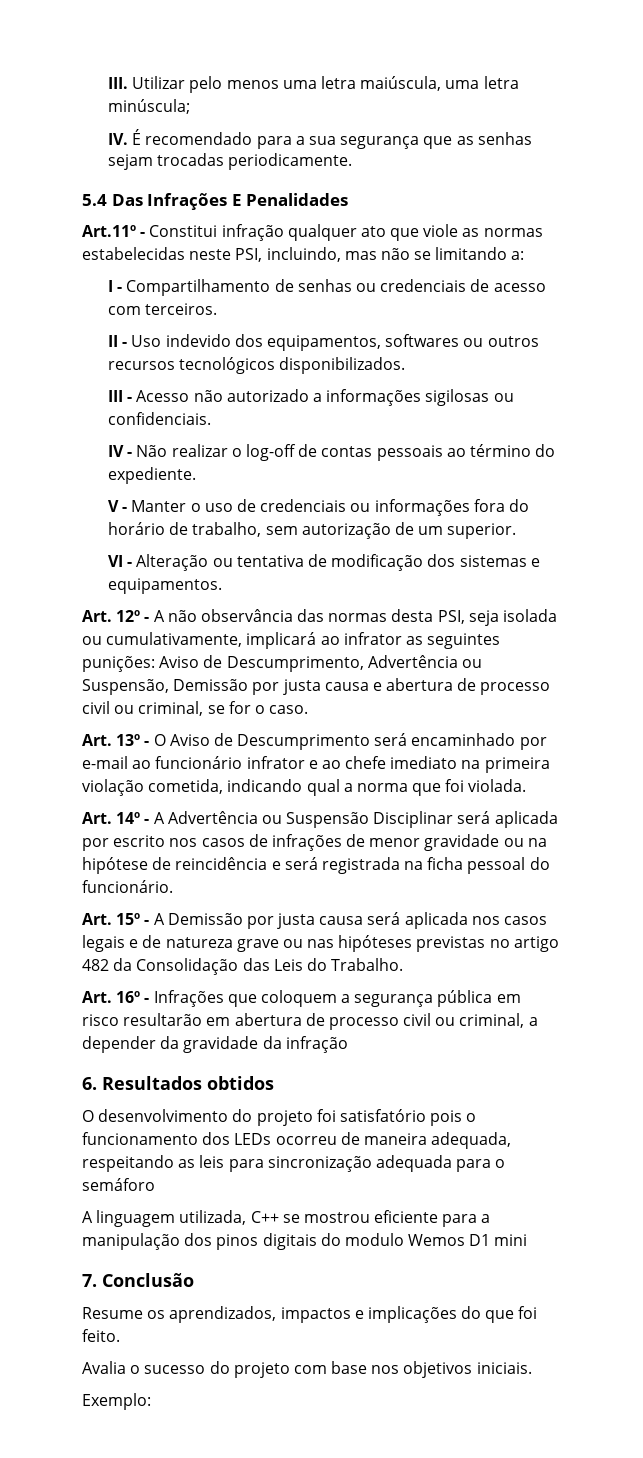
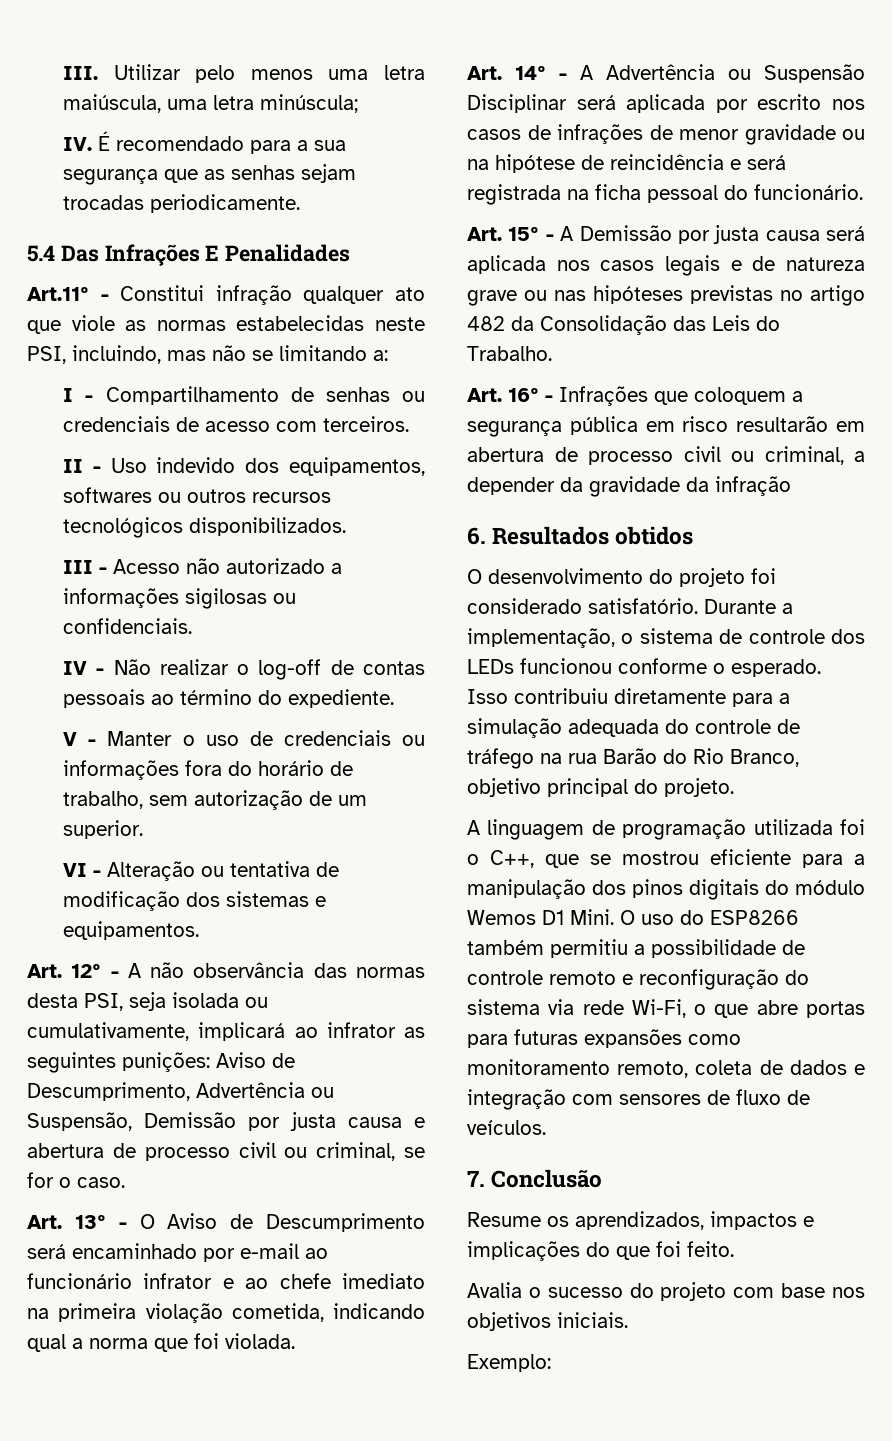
[339,1109,477,1126] [82,1132,512,1149] [82,1155,506,1172] [82,1178,155,1191] [82,1210,279,1227] satisfatório pois o funcionamento dos LEDs ocorreu de maneira adequada, respeitando as leis para sincronização adequada para o semáforo // A linguagem utilizada, C++ -> [467,598,793,614] [467,628,865,648] [467,658,821,677] [467,688,790,707] [467,718,800,738] [467,748,799,769] [467,778,734,797] [467,819,865,840] [467,850,579,868] considerado satisfatório. Durante a implementação, o sistema de controle dos LEDs funcionou conforme o esperado. Isso contribuiu diretamente para a simulação adequada do controle de tráfego na rua Barão do Rio Branco, objetivo principal do projeto. // A linguagem de programação utilizada foi o C++, que
[344,1233,404,1246] modulo -> [795,880,865,895] módulo
[494,1234,528,1246] mini -> [570,909,799,925] [467,939,805,958] [467,969,809,990] [467,999,865,1018] [467,1029,741,1048] [467,1059,865,1078] [467,1089,810,1110] [467,1120,546,1135] Mini. O uso do ESP8266 também permitiu a possibilidade de controle remoto e reconfiguração do sistema via rede Wi-Fi, o que abre portas para futuras expansões como monitoramento remoto, coleta de dados e integração com sensores de fluxo de veículos.

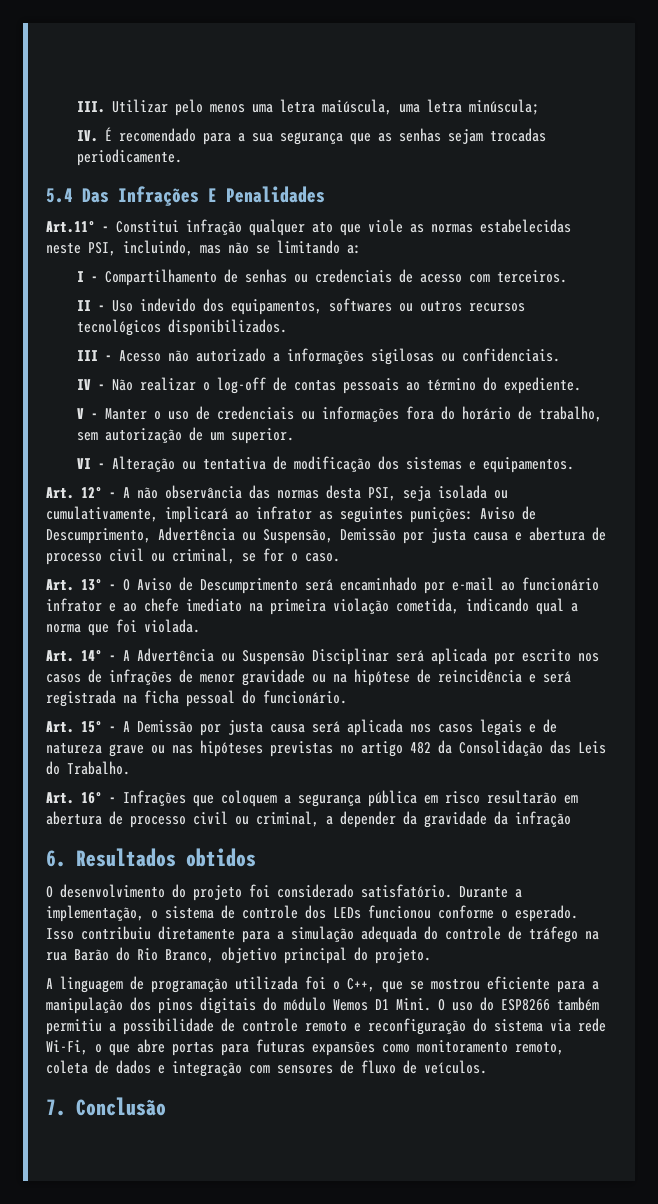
[467,1211,814,1230] [467,1241,734,1261] [467,1282,865,1301] [467,1312,628,1331] [467,1354,551,1372] // Resume os aprendizados, impactos e implicações do que foi feito. // Avalia o sucesso do projeto com base nos objetivos iniciais. // Exemplo: -> (166, 1106) none

